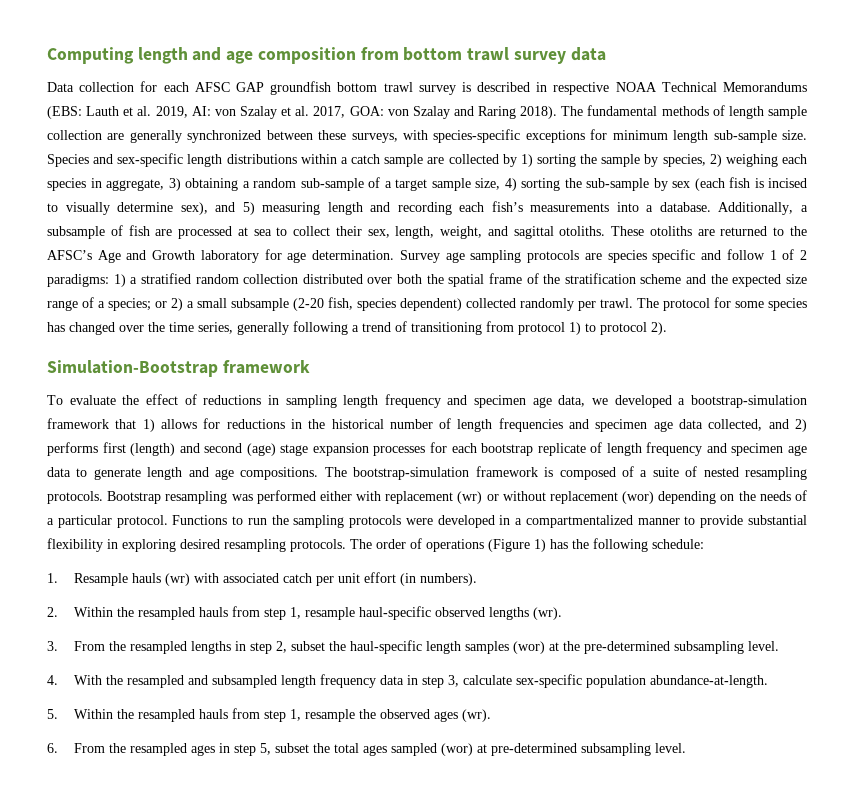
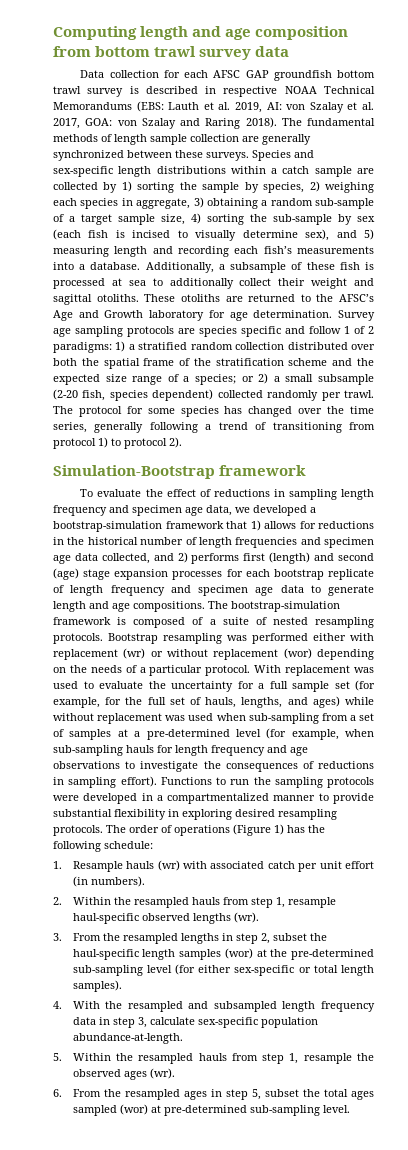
[351,129,808,143] surveys, with species-specific exceptions for minimum length sub-sample size. -> [206,152,249,161] surveys.
[128,225,173,236] fish are -> [306,262,375,270] these fish is
(288, 231) none -> [169,278,234,289] additionally
[367,226,483,239] sex, length, weight, -> [311,278,348,289] weight
(168, 521) none -> [254,665,374,676] [53,680,375,692] [53,696,374,708] [53,713,374,724] [53,728,374,740] [53,745,308,756] [53,761,374,772] [53,776,157,788] With replacement was used to evaluate the uncertainty for a full sample set (for example, for the full set of hauls, lengths, and ages) while without replacement was used when sub-sampling from a set of samples at a pre-determined level (for example, when sub-sampling hauls for length frequency and age observations to investigate the consequences of reductions in sampling effort).
[674,641,780,654] subsampling level. -> [72,964,374,976] [72,980,122,992] sub-sampling level (for either sex-specific or total length samples).
[581,743,652,756] subsampling -> [249,1105,320,1116] sub-sampling

